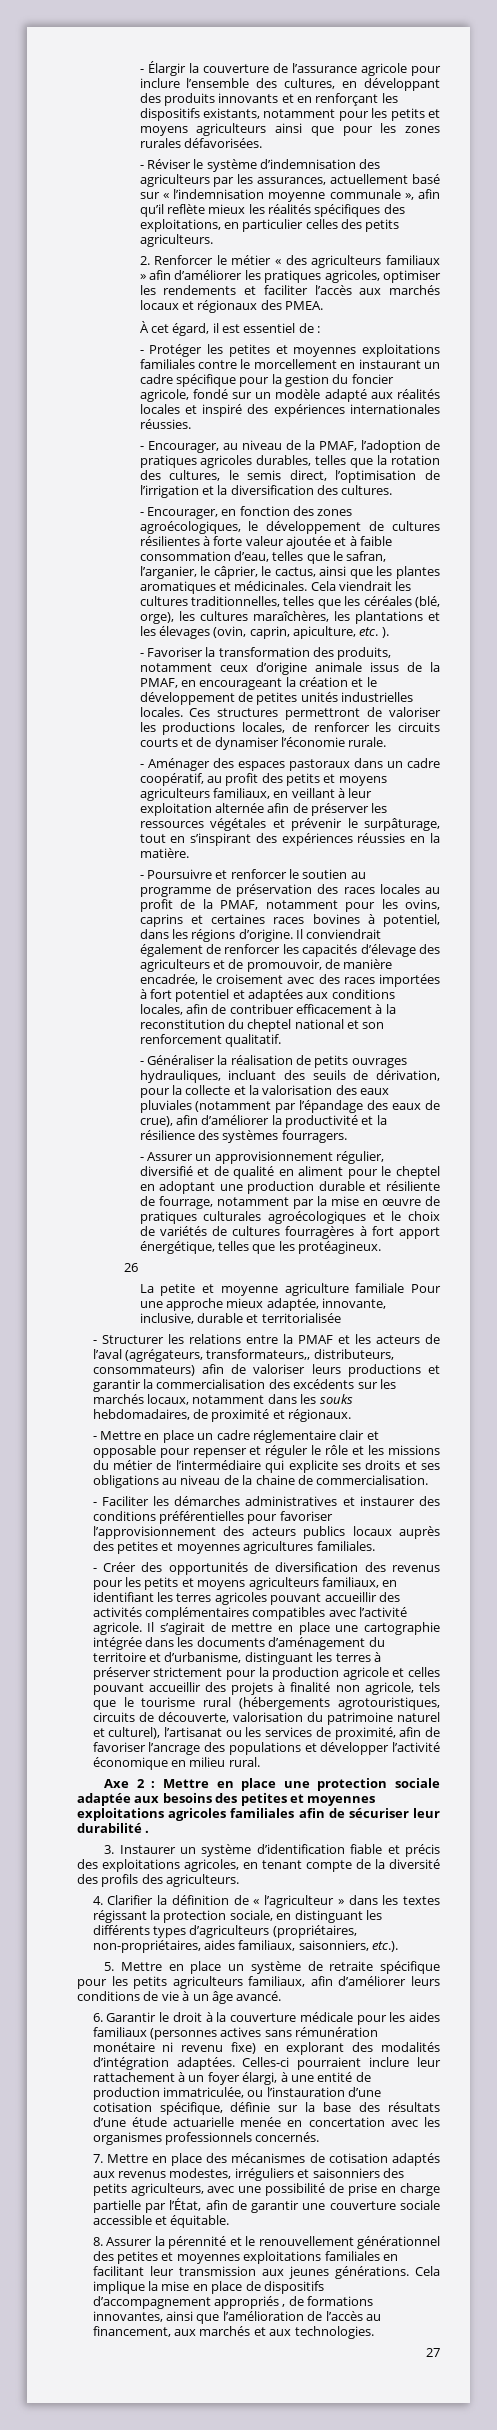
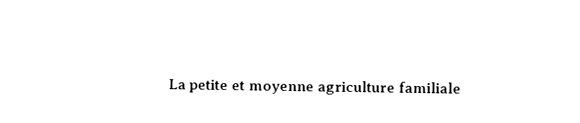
[139,61,441,76] [139,78,441,91] [139,93,398,106] [139,108,440,121] [139,123,440,136] [139,138,262,148] [139,159,381,172] [139,174,441,187] [139,189,440,202] [139,204,405,217] [139,219,400,232] [139,234,213,247] [139,255,440,268] [139,270,441,283] [139,285,440,295] [139,300,324,313] [139,321,321,336] [139,344,440,357] [139,359,440,369] [139,374,394,387] [139,389,440,402] [139,404,440,417] [139,419,191,429] [139,440,440,453] [139,455,440,468] [139,470,441,483] [139,485,393,498] [139,506,353,519] [139,521,441,534] [139,536,393,549] [139,551,387,564] [139,566,440,579] [139,581,412,594] [139,596,440,609] [139,611,440,624] [139,626,389,639] [139,647,392,660] [139,662,441,675] [139,677,377,690] [139,692,414,705] [139,707,442,720] [139,722,440,735] [139,737,387,750] [139,758,441,771] [139,773,387,786] [139,788,373,801] [139,803,388,816] [139,818,440,831] [139,833,441,846] [139,848,189,858] [139,869,366,879] [139,884,440,897] [139,899,440,912] [139,914,440,927] [139,929,382,942] [139,944,440,957] [139,959,393,972] [139,974,440,987] [139,989,395,1002] [139,1004,396,1015] [139,1019,385,1032] [139,1034,281,1047] [139,1055,407,1068] [139,1070,440,1083] [139,1085,390,1098] [139,1100,440,1113] [139,1115,387,1128] [139,1130,347,1143] [139,1151,385,1164] [139,1166,440,1179] [139,1181,441,1194] [139,1196,440,1209] [139,1211,441,1224] [139,1226,440,1239] [139,1241,382,1254] [123,1263,138,1272] - Élargir la couverture de l’assurance agricole pour inclure l’ensemble des cultures, en développant des produits innovants et en renforçant les dispositifs existants, notamment pour les petits et moyens agriculteurs ainsi que pour les zones rurales défavorisées. // - Réviser le système d’indemnisation des agriculteurs par les assurances, actuellement basé sur « l’indemnisation moyenne communale », afin qu’il reflète mieux les réalités spécifiques des exploitations, en particulier celles des petits agriculteurs. // 2. Renforcer le métier « des agriculteurs familiaux » afin d’améliorer les pratiques agricoles, optimiser les rendements et faciliter l’accès aux marchés locaux et régionaux des PMEA. // À cet égard, il est essentiel de : // - Protéger les petites et moyennes exploitations familiales contre le morcellement en instaurant un cadre spécifique pour la gestion du foncier agricole, fondé sur un modèle adapté aux réalités locales et inspiré des expériences internationales réussies. // - Encourager, au niveau de la PMAF, l’adoption de pratiques agricoles durables, telles que la rotation des cultures, le semis direct, l’optimisation de l’irrigation et la diversification des cultures. // - Encourager, en fonction des zones agroécologiques, le développement de cultures résilientes à forte valeur ajoutée et à faible consommation d’eau, telles que le safran, l’arganier, le câprier, le cactus, ainsi que les plantes aromatiques et médicinales. Cela viendrait les cultures traditionnelles, telles que les céréales (blé, orge), les cultures maraîchères, les plantations et les élevages (ovin, caprin, apiculture, etc. ). // - Favoriser la transformation des produits, notamment ceux d’origine animale issus de la PMAF, en encourageant la création et le développement de petites unités industrielles locales. Ces structures permettront de valoriser les productions locales, de renforcer les circuits courts et de dynamiser l’économie rurale. // - Aménager des espaces pastoraux dans un cadre coopératif, au profit des petits et moyens agriculteurs familiaux, en veillant à leur exploitation alternée afin de préserver les ressources végétales et prévenir le surpâturage, tout en s’inspirant des expériences réussies en la matière. // - Poursuivre et renforcer le soutien au programme de préservation des races locales au profit de la PMAF, notamment pour les ovins, caprins et certaines races bovines à potentiel, dans les régions d’origine. Il conviendrait également de renforcer les capacités d’élevage des agriculteurs et de promouvoir, de manière encadrée, le croisement avec des races importées à fort potentiel et adaptées aux conditions locales, afin de contribuer efficacement à la reconstitution du cheptel national et son renforcement qualitatif. // - Généraliser la réalisation de petits ouvrages hydrauliques, incluant des seuils de dérivation, pour la collecte et la valorisation des eaux pluviales (notamment par l’épandage des eaux de crue), afin d’améliorer la productivité et la résilience des systèmes fourragers. // - Assurer un approvisionnement régulier, diversifié et de qualité en aliment pour le cheptel en adoptant une production durable et résiliente de fourrage, notamment par la mise en œuvre de pratiques culturales agroécologiques et le choix de variétés de cultures fourragères à fort apport énergétique, telles que les protéagineux. // 26 // -> (168, 84) none
[411,1284,441,1293] [139,1298,387,1311] [139,1313,341,1324] [92,1334,440,1344] [92,1349,394,1362] [92,1364,441,1377] [92,1379,396,1392] [92,1394,353,1405] [92,1409,352,1422] [92,1430,379,1443] [92,1445,440,1458] [92,1460,441,1473] [92,1475,429,1488] [92,1496,440,1506] [92,1511,333,1524] [92,1526,440,1539] [92,1541,375,1554] [92,1562,440,1575] [92,1577,398,1590] [92,1592,400,1605] [92,1607,408,1620] [92,1622,440,1635] [92,1637,385,1650] [92,1652,381,1665] [92,1667,440,1680] [92,1682,441,1695] [92,1697,440,1710] [92,1712,440,1725] [92,1727,440,1740] [92,1742,441,1755] [92,1757,260,1770] [104,1778,440,1791] [77,1793,376,1806] [77,1808,440,1821] [77,1823,150,1833] [104,1844,440,1857] [77,1859,440,1872] [77,1874,240,1887] [92,1895,440,1908] [92,1910,382,1923] [92,1925,357,1938] [92,1940,399,1953] [104,1961,440,1974] [77,1976,440,1989] [77,1991,282,2004] [92,2012,440,2025] [92,2027,379,2040] [92,2042,440,2055] [92,2057,441,2070] [92,2072,371,2085] [92,2087,382,2100] [92,2102,440,2115] [92,2117,440,2127] [92,2132,320,2145] [92,2153,440,2166] [92,2168,404,2181] [92,2183,441,2196] [92,2198,440,2213] [92,2215,230,2228] [92,2236,440,2249] [92,2251,398,2264] [92,2266,440,2279] [92,2281,324,2294] [92,2296,374,2309] [92,2311,381,2324] [92,2326,374,2339] [426,2348,440,2357] Pour une approche mieux adaptée, innovante, inclusive, durable et territorialisée // - Structurer les relations entre la PMAF et les acteurs de l’aval (agrégateurs, transformateurs,, distributeurs, consommateurs) afin de valoriser leurs productions et garantir la commercialisation des excédents sur les marchés locaux, notamment dans les souks hebdomadaires, de proximité et régionaux. // - Mettre en place un cadre réglementaire clair et opposable pour repenser et réguler le rôle et les missions du métier de l’intermédiaire qui explicite ses droits et ses obligations au niveau de la chaine de commercialisation. // - Faciliter les démarches administratives et instaurer des conditions préférentielles pour favoriser l’approvisionnement des acteurs publics locaux auprès des petites et moyennes agricultures familiales. // - Créer des opportunités de diversification des revenus pour les petits et moyens agriculteurs familiaux, en identifiant les terres agricoles pouvant accueillir des activités complémentaires compatibles avec l’activité agricole. Il s’agirait de mettre en place une cartographie intégrée dans les documents d’aménagement du territoire et d’urbanisme, distinguant les terres à préserver strictement pour la production agricole et celles pouvant accueillir des projets à finalité non agricole, tels que le tourisme rural (hébergements agrotouristiques, circuits de découverte, valorisation du patrimoine naturel et culturel), l’artisanat ou les services de proximité, afin de favoriser l’ancrage des populations et développer l’activité économique en milieu rural. // Axe 2 : Mettre en place une protection sociale adaptée aux besoins des petites et moyennes exploitations agricoles familiales afin de sécuriser leur durabilité . // 3. Instaurer un système d’identification fiable et précis des exploitations agricoles, en tenant compte de la diversité des profils des agriculteurs. // 4. Clarifier la définition de « l’agriculteur » dans les textes régissant la protection sociale, en distinguant les différents types d’agriculteurs (propriétaires, non-propriétaires, aides familiaux, saisonniers, etc.). // 5. Mettre en place un système de retraite spécifique pour les petits agriculteurs familiaux, afin d’améliorer leurs conditions de vie à un âge avancé. // 6. Garantir le droit à la couverture médicale pour les aides familiaux (personnes actives sans rémunération monétaire ni revenu fixe) en explorant des modalités d’intégration adaptées. Celles-ci pourraient inclure leur rattachement à un foyer élargi, à une entité de production immatriculée, ou l’instauration d’une cotisation spécifique, définie sur la base des résultats d’une étude actuarielle menée en concertation avec les organismes professionnels concernés. // 7. Mettre en place des mécanismes de cotisation adaptés aux revenus modestes, irréguliers et saisonniers des petits agriculteurs, avec une possibilité de prise en charge partielle par l’État, afin de garantir une couverture sociale accessible et équitable. // 8. Assurer la pérennité et le renouvellement générationnel des petites et moyennes exploitations familiales en facilitant leur transmission aux jeunes générations. Cela implique la mise en place de dispositifs d’accompagnement appropriés , de formations innovantes, ainsi que l’amélioration de l’accès au financement, aux marchés et aux technologies. // 27 -> (462, 87) none

